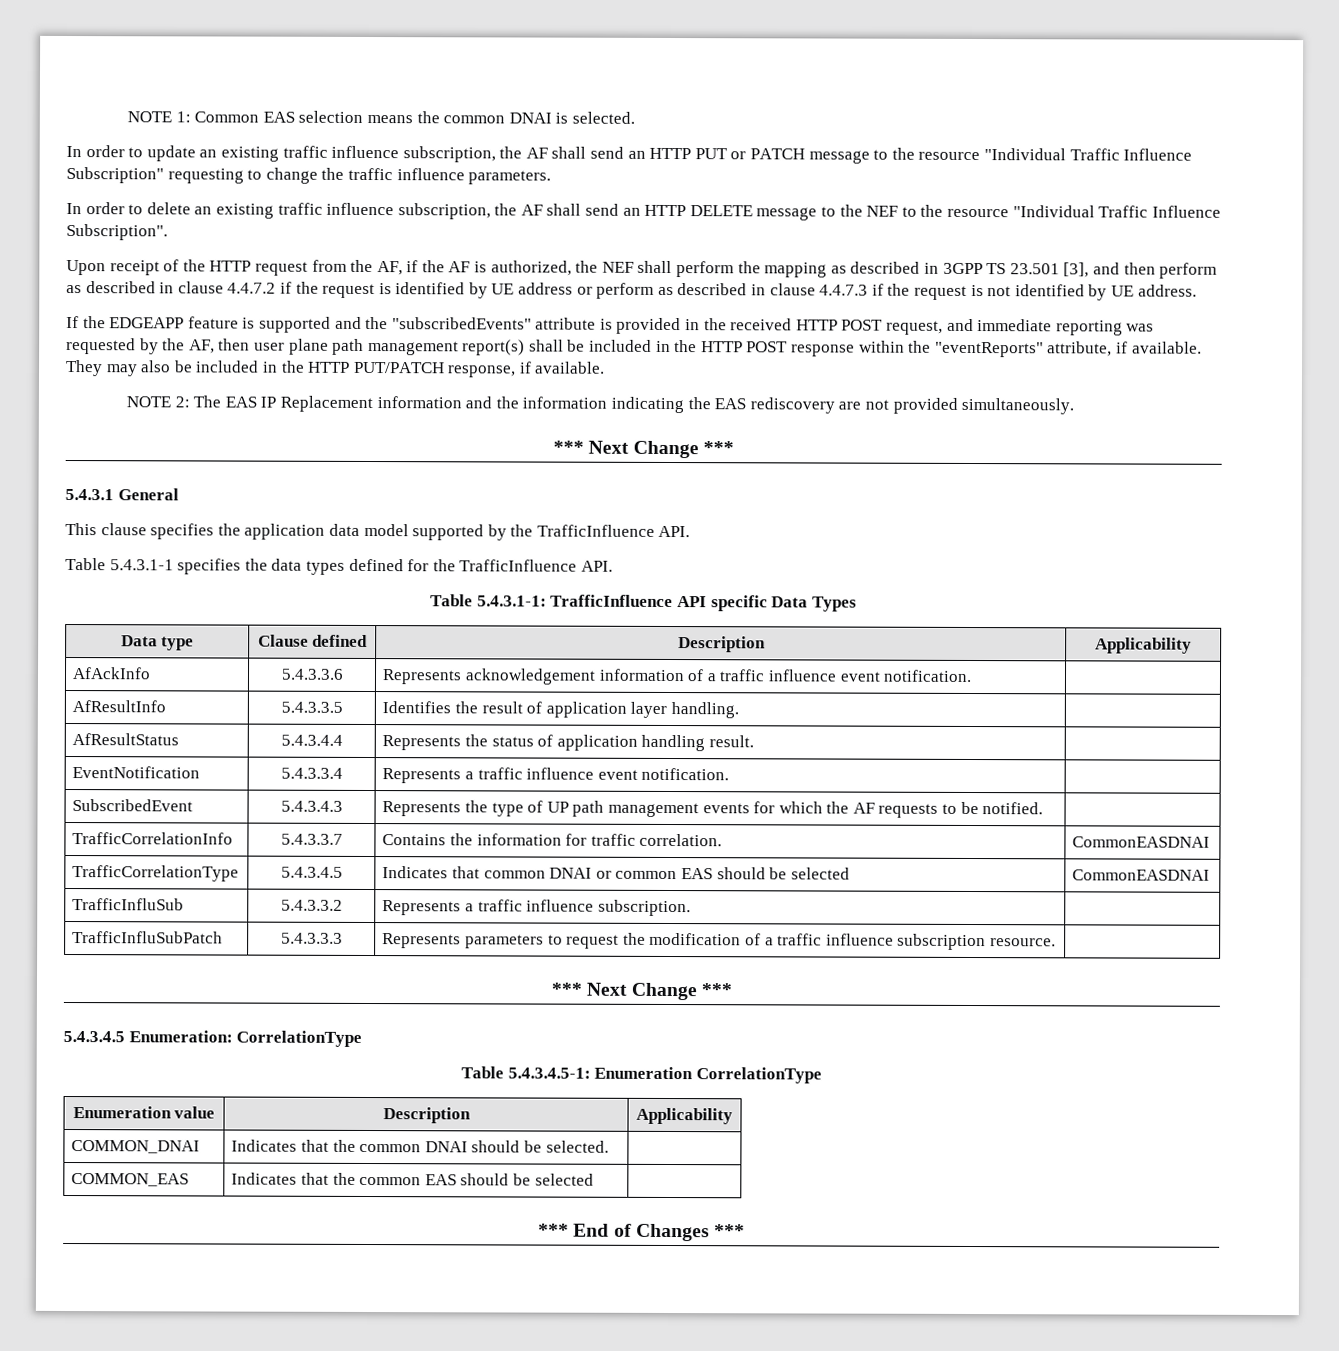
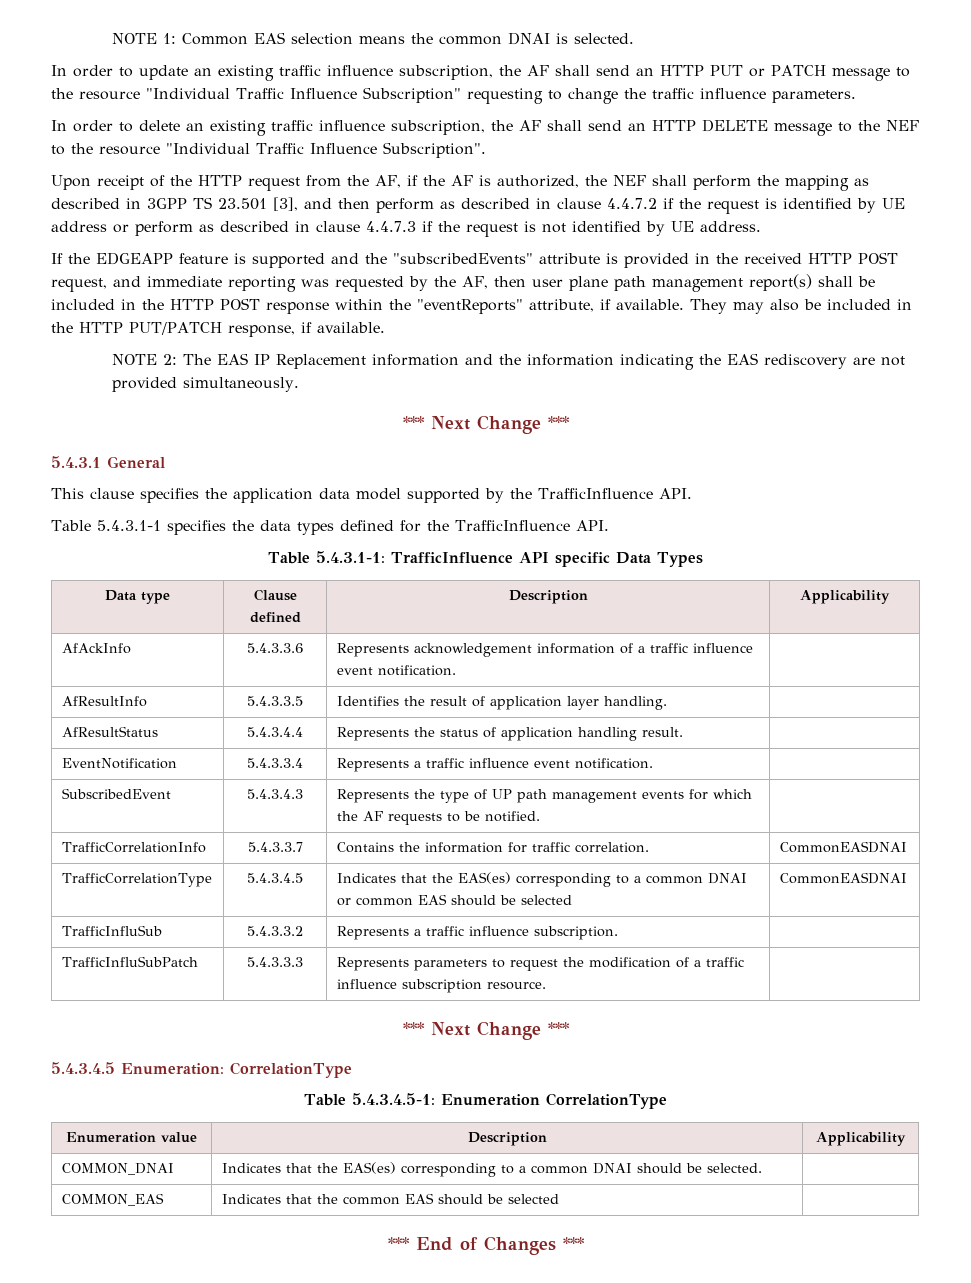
(480, 872) none -> [431,872,641,887] the EAS(es) corresponding to a
(356, 1145) none -> [342,1162,526,1177] EAS(es) corresponding to a

